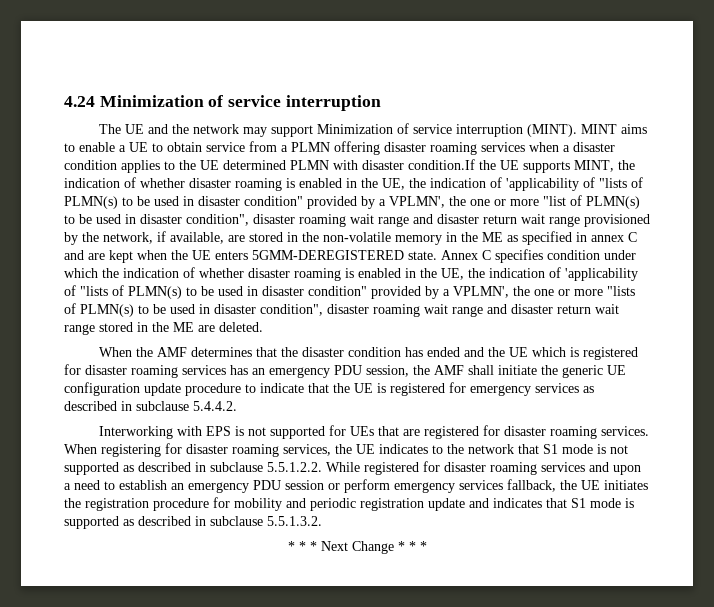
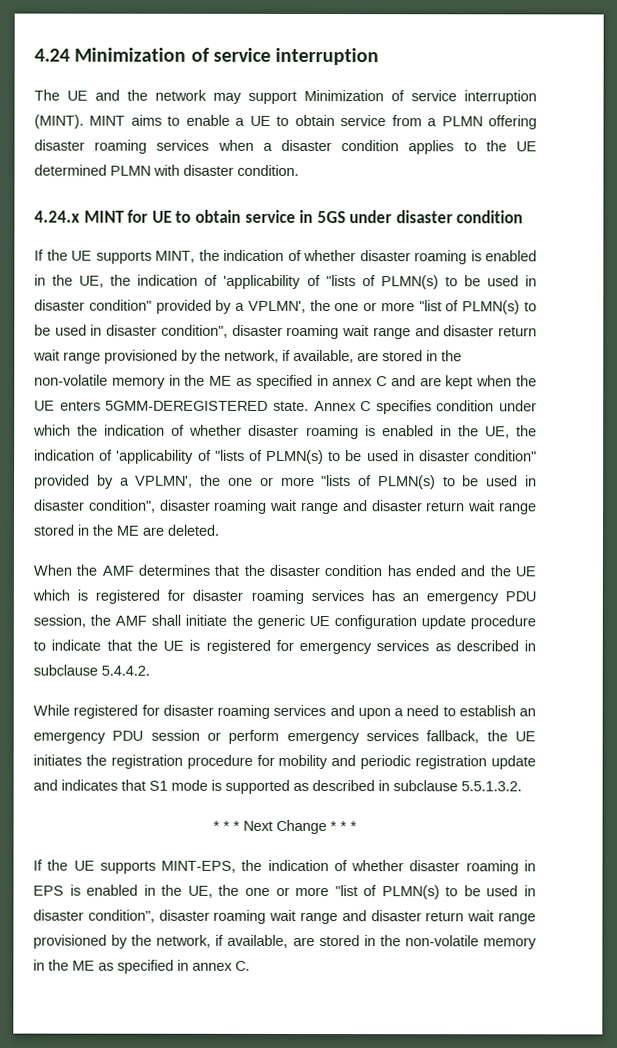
[408,159,475,170] condition.If -> [237,164,299,176] [34,209,524,224] [34,249,44,261] condition. // 4.24.x MINT for UE to obtain service in 5GS under disaster condition // If
[99,425,650,439] [64,443,628,457] [64,462,322,475] Interworking with EPS is not supported for UEs that are registered for disaster roaming services. When registering for disaster roaming services, the UE indicates to the network that S1 mode is not supported as described in subclause 5.5.1.2.2. -> (150, 670) none
(427, 546) none -> [33,859,536,875] [33,884,536,900] [33,909,537,925] [33,934,537,950] [33,959,250,974] // If the UE supports MINT-EPS, the indication of whether disaster roaming in EPS is enabled in the UE, the one or more "list of PLMN(s) to be used in disaster condition", disaster roaming wait range and disaster return wait range provisioned by the network, if available, are stored in the non-volatile memory in the ME as specified in annex C.

